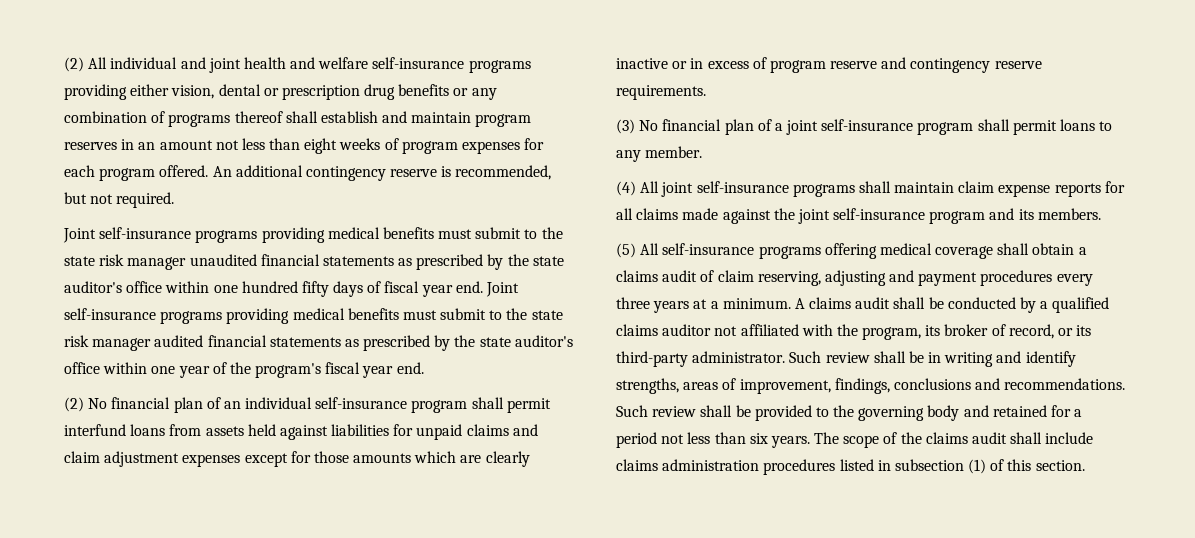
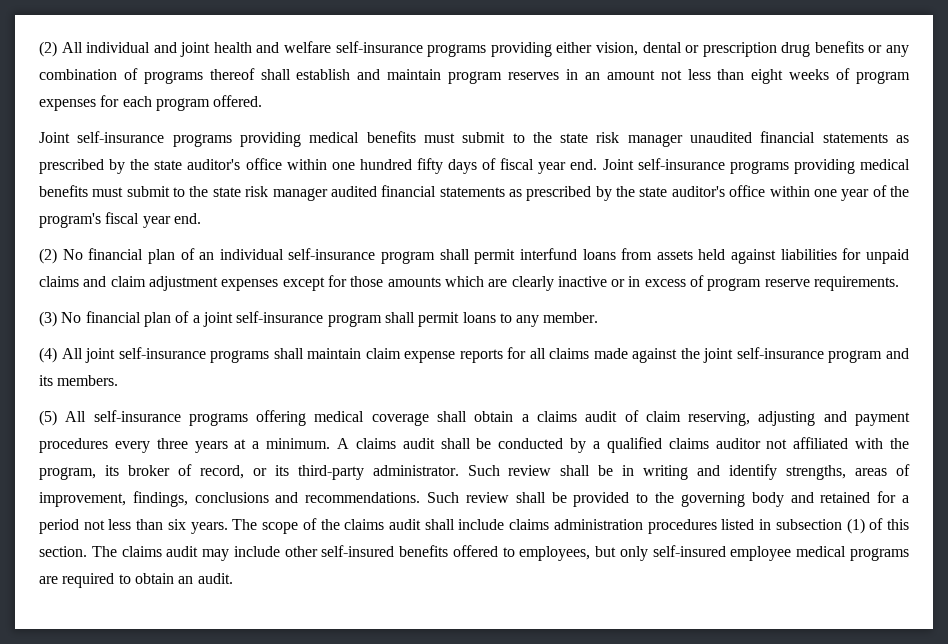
[212,165,552,181] [64,192,175,208] An additional contingency reserve is recommended, but not required. -> (263, 101) none
[881,57,1042,73] and contingency reserve -> (810, 283) none
(1085, 465) none -> [91,545,909,561] [39,573,233,588] The claims audit may include other self-insured benefits offered to employees, but only self-insured employee medical programs are required to obtain an audit.

